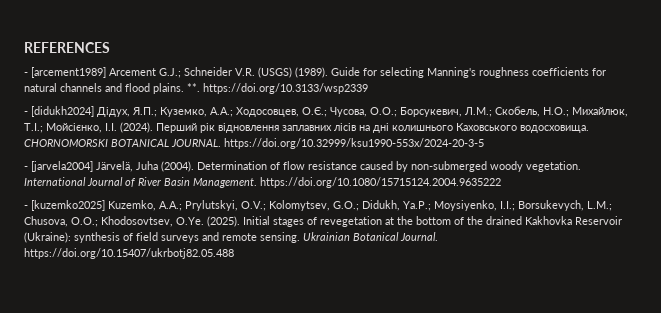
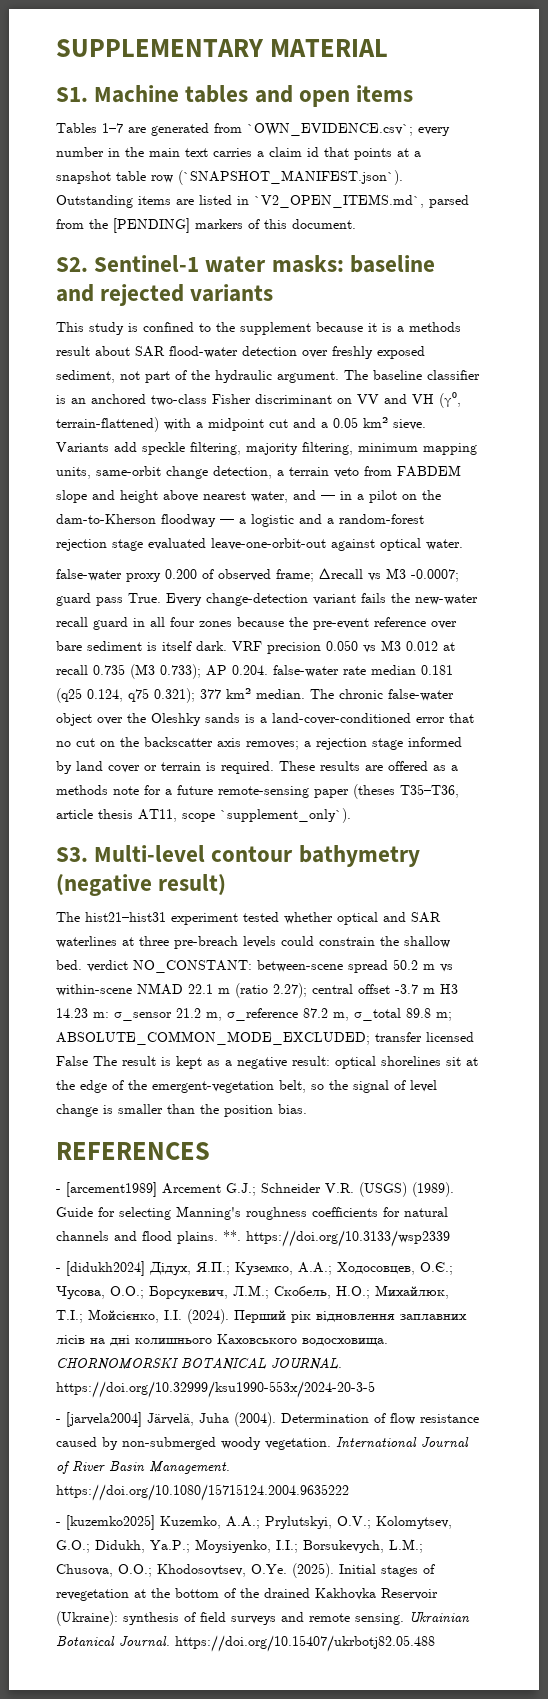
(24, 47) none -> [56,39,389,57] [56,85,414,107] [56,123,450,136] [56,147,421,160] [56,170,403,185] [56,194,469,208] [56,218,356,233] [56,255,435,273] [56,284,274,306] [56,322,461,335] [56,346,425,359] [56,370,480,383] [56,392,461,408] [56,417,426,432] [56,442,477,455] [56,465,461,479] [56,490,441,503] [56,514,424,527] [56,538,463,551] [56,567,459,582] [56,593,478,606] [56,617,457,630] [56,640,455,654] [56,664,453,679] [56,688,454,703] [56,713,474,726] [56,737,462,750] [56,761,458,774] [56,784,459,799] [56,808,351,823] [56,845,420,867] [56,874,227,896] [56,912,441,925] [56,936,450,949] [56,959,453,973] [56,983,458,998] [56,1008,452,1021] [56,1031,474,1045] [56,1056,478,1069] [56,1080,437,1093] [56,1104,307,1117] SUPPLEMENTARY MATERIAL // S1. Machine tables and open items // Tables 1–7 are generated from `OWN_EVIDENCE.csv`; every number in the main text carries a claim id that points at a snapshot table row (`SNAPSHOT_MANIFEST.json`). Outstanding items are listed in `V2_OPEN_ITEMS.md`, parsed from the [PENDING] markers of this document. // S2. Sentinel-1 water masks: baseline and rejected variants // This study is confined to the supplement because it is a methods result about SAR flood-water detection over freshly exposed sediment, not part of the hydraulic argument. The baseline classifier is an anchored two-class Fisher discriminant on VV and VH (γ⁰, terrain-flattened) with a midpoint cut and a 0.05 km² sieve. Variants add speckle filtering, majority filtering, minimum mapping units, same-orbit change detection, a terrain veto from FABDEM slope and height above nearest water, and — in a pilot on the dam-to-Kherson floodway — a logistic and a random-forest rejection stage evaluated leave-one-orbit-out against optical water. // false-water proxy 0.200 of observed frame; Δrecall vs M3 -0.0007; guard pass True. Every change-detection variant fails the new-water recall guard in all four zones because the pre-event reference over bare sediment is itself dark. VRF precision 0.050 vs M3 0.012 at recall 0.735 (M3 0.733); AP 0.204. false-water rate median 0.181 (q25 0.124, q75 0.321); 377 km² median. The chronic false-water object over the Oleshky sands is a land-cover-conditioned error that no cut on the backscatter axis removes; a rejection stage informed by land cover or terrain is required. These results are offered as a methods note for a future remote-sensing paper (theses T35–T36, article thesis AT11, scope `supplement_only`). // S3. Multi-level contour bathymetry (negative result) // The hist21–hist31 experiment tested whether optical and SAR waterlines at three pre-breach levels could constrain the shallow bed. verdict NO_CONSTANT: between-scene spread 50.2 m vs within-scene NMAD 22.1 m (ratio 2.27); central offset -3.7 m H3 14.23 m: σ_sensor 21.2 m, σ_reference 87.2 m, σ_total 89.8 m; ABSOLUTE_COMMON_MODE_EXCLUDED; transfer licensed False The result is kept as a negative result: optical shorelines sit at the edge of the emergent-vegetation belt, so the signal of level change is smaller than the position bias. //

